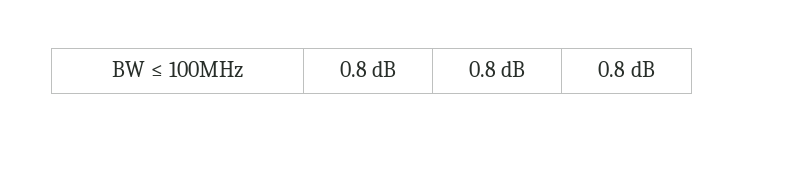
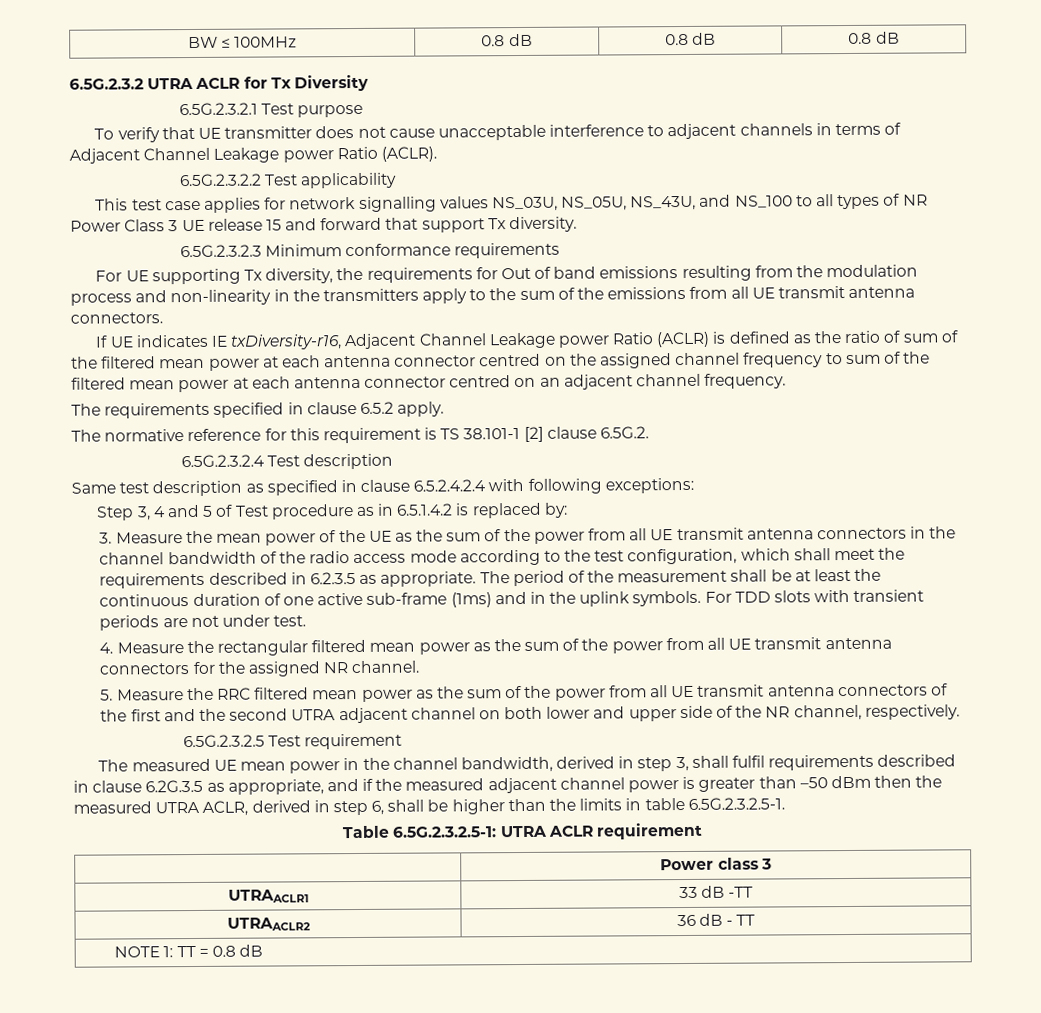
(655, 69) none -> [69,74,369,92] [178,102,363,118] [94,122,902,143] [69,146,437,164] [178,172,397,189] [95,193,928,213] [70,216,578,233] [179,242,561,259] [95,264,919,285] [70,286,916,306] [70,312,163,324] [95,330,959,350] [71,351,931,371] [71,373,787,393] [71,401,445,419] [71,426,650,444] [180,453,393,470] [71,477,694,497] [96,502,568,521] [99,526,957,546] [99,547,906,566] [99,568,882,589] [99,589,925,608] [99,614,307,631] [99,637,892,656] [99,660,421,677] [100,683,948,702] [100,704,960,724] [182,733,402,750] [98,754,957,774] [73,775,943,795] [73,797,785,816] [342,822,703,840] [660,857,772,871] [227,889,309,903] [678,885,754,899] [226,917,311,931] [676,913,756,927] [114,944,264,958] // 6.5G.2.3.2 UTRA ACLR for Tx Diversity // 6.5G.2.3.2.1 Test purpose // To verify that UE transmitter does not cause unacceptable interference to adjacent channels in terms of Adjacent Channel Leakage power Ratio (ACLR). // 6.5G.2.3.2.2 Test applicability // This test case applies for network signalling values NS_03U, NS_05U, NS_43U, and NS_100 to all types of NR Power Class 3 UE release 15 and forward that support Tx diversity. // 6.5G.2.3.2.3 Minimum conformance requirements // For UE supporting Tx diversity, the requirements for Out of band emissions resulting from the modulation process and non-linearity in the transmitters apply to the sum of the emissions from all UE transmit antenna connectors. // If UE indicates IE txDiversity-r16, Adjacent Channel Leakage power Ratio (ACLR) is defined as the ratio of sum of the filtered mean power at each antenna connector centred on the assigned channel frequency to sum of the filtered mean power at each antenna connector centred on an adjacent channel frequency. // The requirements specified in clause 6.5.2 apply. // The normative reference for this requirement is TS 38.101-1 [2] clause 6.5G.2. // 6.5G.2.3.2.4 Test description // Same test description as specified in clause 6.5.2.4.2.4 with following exceptions: // Step 3, 4 and 5 of Test procedure as in 6.5.1.4.2 is replaced by: // 3. Measure the mean power of the UE as the sum of the power from all UE transmit antenna connectors in the channel bandwidth of the radio access mode according to the test configuration, which shall meet the requirements described in 6.2.3.5 as appropriate. The period of the measurement shall be at least the continuous duration of one active sub-frame (1ms) and in the uplink symbols. For TDD slots with transient periods are not under test. // 4. Measure the rectangular filtered mean power as the sum of the power from all UE transmit antenna connectors for the assigned NR channel. // 5. Measure the RRC filtered mean power as the sum of the power from all UE transmit antenna connectors of the first and the second UTRA adjacent channel on both lower and upper side of the NR channel, respectively. // 6.5G.2.3.2.5 Test requirement // The measured UE mean power in the channel bandwidth, derived in step 3, shall fulfil requirements described in clause 6.2G.3.5 as appropriate, and if the measured adjacent channel power is greater than –50 dBm then the measured UTRA ACLR, derived in step 6, shall be higher than the limits in table 6.5G.2.3.2.5-1. // Table 6.5G.2.3.2.5-1: UTRA ACLR requirement // | Power class 3 // UTRAACLR1 | 33 dB -TT // UTRAACLR2 | 36 dB - TT // NOTE 1: TT = 0.8 dB

